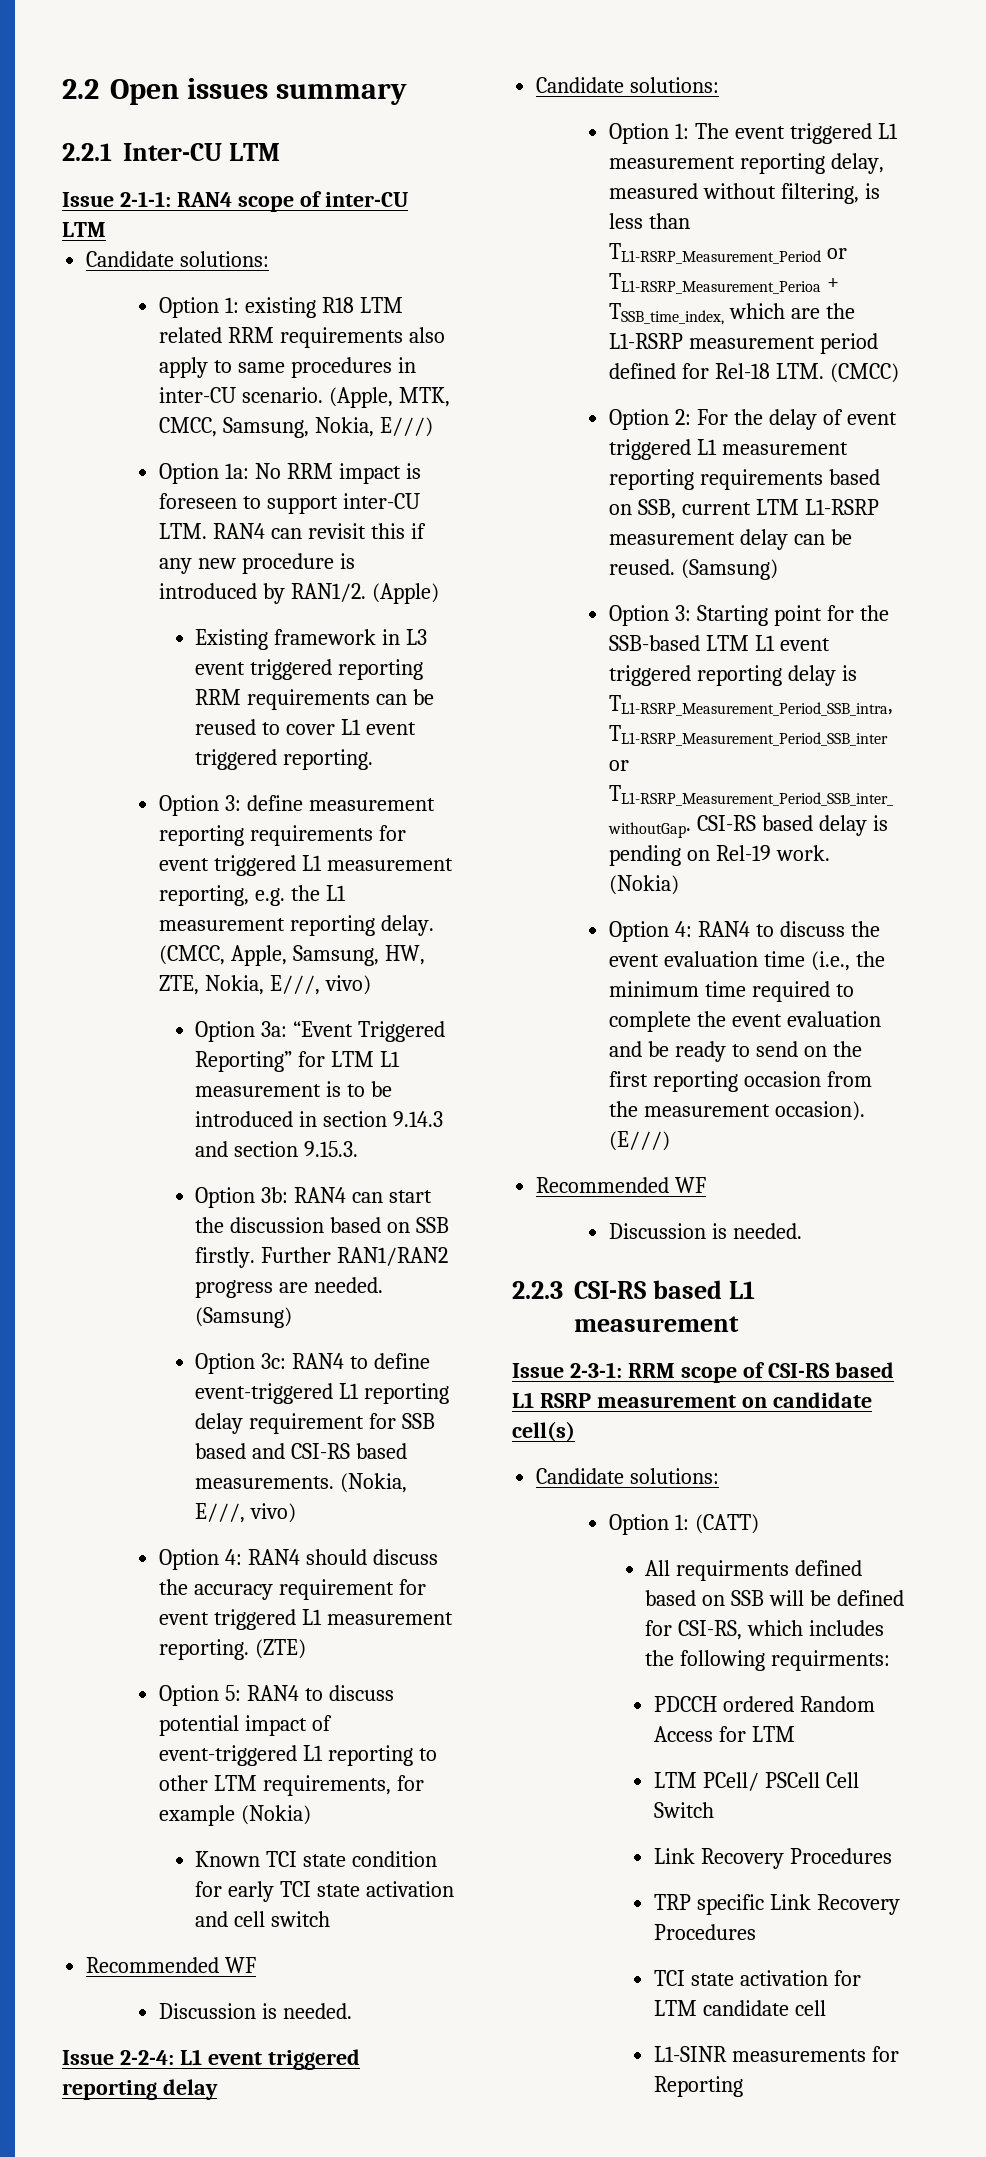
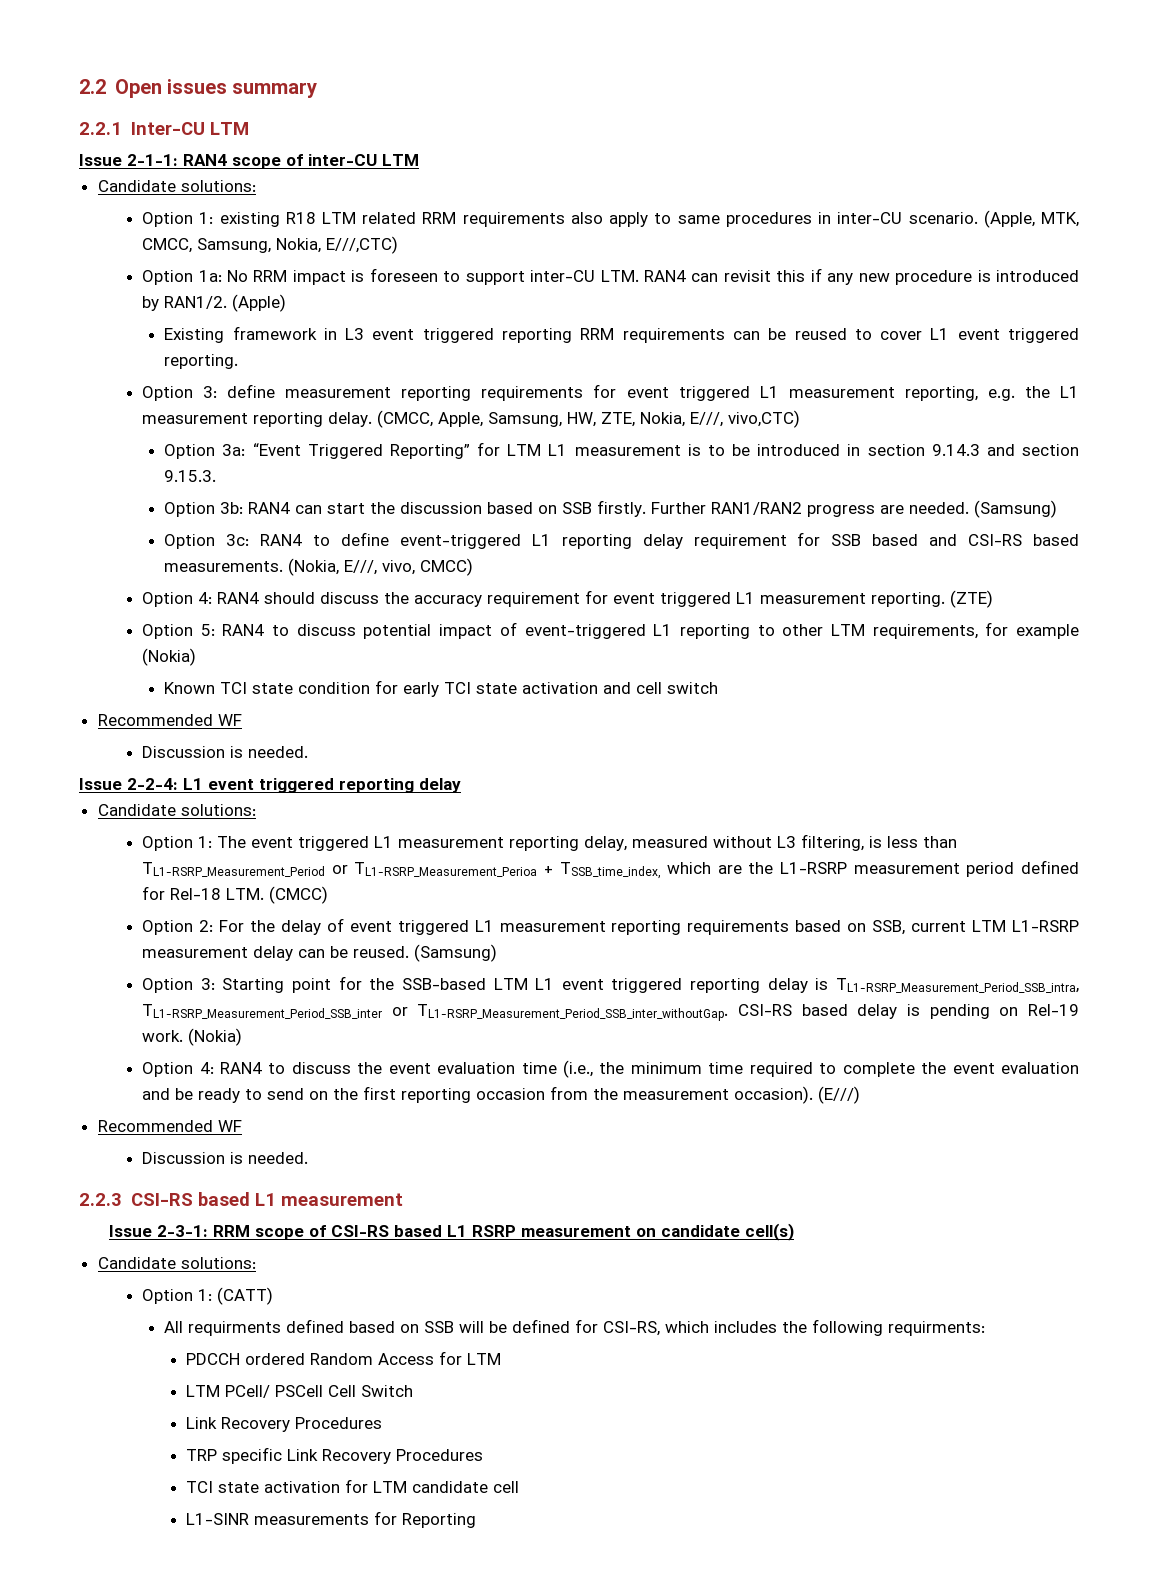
[379,417,433,437] E///) -> [326,236,399,254] E///,CTC)
[324,975,371,995] vivo) -> [728,410,801,428] vivo,CTC)
[250,1503,297,1523] vivo) -> [382,558,474,576] vivo, CMCC)
(776, 191) none -> [777,836,797,848] L3

